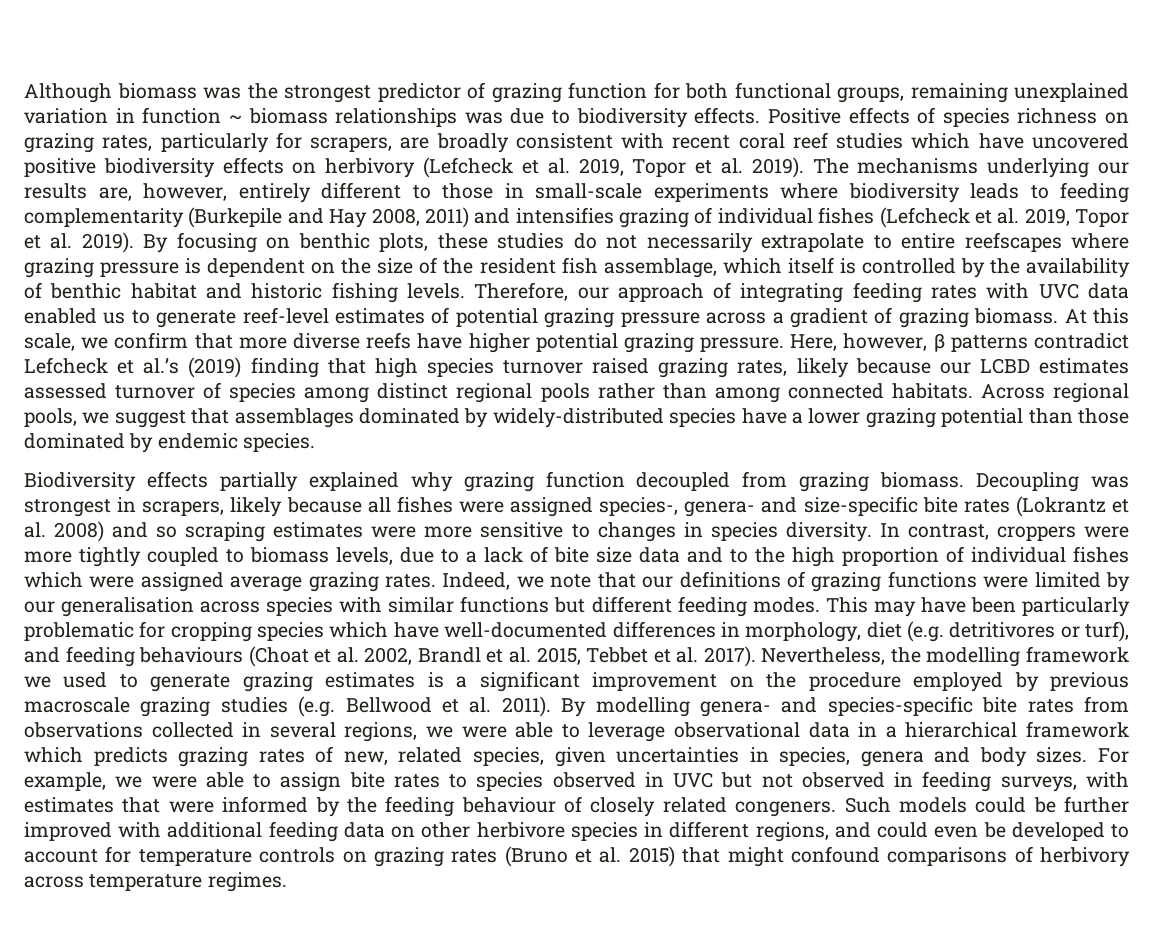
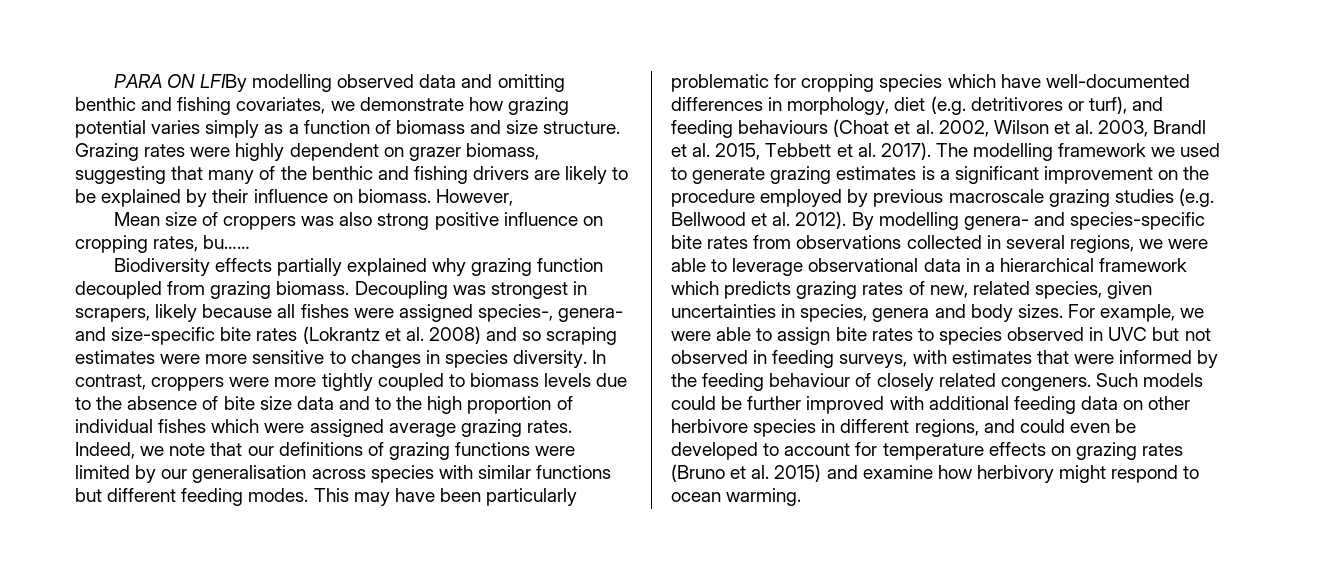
[24,82,1129,103] [24,107,1129,128] [24,132,1129,153] [24,157,1129,178] [24,182,1129,203] [24,207,1129,228] [24,232,1129,253] [24,257,1130,278] [24,282,1129,303] [24,307,1129,328] [24,332,1129,353] [24,357,1129,378] [24,382,1129,403] [24,408,1129,428] [24,433,315,453] Although biomass was the strongest predictor of grazing function for both functional groups, remaining unexplained variation in function ~ biomass relationships was due to biodiversity effects. Positive effects of species richness on grazing rates, particularly for scrapers, are broadly consistent with recent coral reef studies which have uncovered positive biodiversity effects on herbivory (Lefcheck et al. 2019, Topor et al. 2019). The mechanisms underlying our results are, however, entirely different to those in small-scale experiments where biodiversity leads to feeding complementarity (Burkepile and Hay 2008, 2011) and intensifies grazing of individual fishes (Lefcheck et al. 2019, Topor et al. 2019). By focusing on benthic plots, these studies do not necessarily extrapolate to entire reefscapes where grazing pressure is dependent on the size of the resident fish assemblage, which itself is controlled by the availability of benthic habitat and historic fishing levels. Therefore, our approach of integrating feeding rates with UVC data enabled us to generate reef-level estimates of potential grazing pressure across a gradient of grazing biomass. At this scale, we confirm that more diverse reefs have higher potential grazing pressure. Here, however, β patterns contradict Lefcheck et al.’s (2019) finding that high species turnover raised grazing rates, likely because our LCBD estimates assessed turnover of species among distinct regional pools rather than among connected habitats. Across regional pools, we suggest that assemblages dominated by widely-distributed species have a lower grazing potential than those dominated by endemic species. -> [113,74,565,92] [75,97,569,115] [75,120,621,138] [75,143,539,161] [75,166,629,184] [75,189,513,207] [113,212,603,230] [75,235,251,253] PARA ON LFIBy modelling observed data and omitting benthic and fishing covariates, we demonstrate how grazing potential varies simply as a function of biomass and size structure. Grazing rates were highly dependent on grazer biomass, suggesting that many of the benthic and fishing drivers are likely to be explained by their influence on biomass. However, // Mean size of croppers was also strong positive influence on cropping rates, bu……
[336,547,523,565] levels, due to a lack -> [544,373,628,387] [75,396,198,410] levels due to the absence
(413, 656) none -> [993,120,1149,137] Wilson et al. 2003,
[586,647,649,663] Tebbet -> [765,143,832,157] Tebbett
[761,647,921,665] Nevertheless, the -> [935,143,968,157] The
[501,696,551,717] 2011). -> [795,211,847,229] 2012).
[259,847,336,863] controls -> [988,442,1046,456] effects
[682,846,1130,867] [24,872,287,892] that might confound comparisons of herbivory across temperature regimes. -> [826,465,1200,483] [671,488,802,506] and examine how herbivory might respond to ocean warming.

